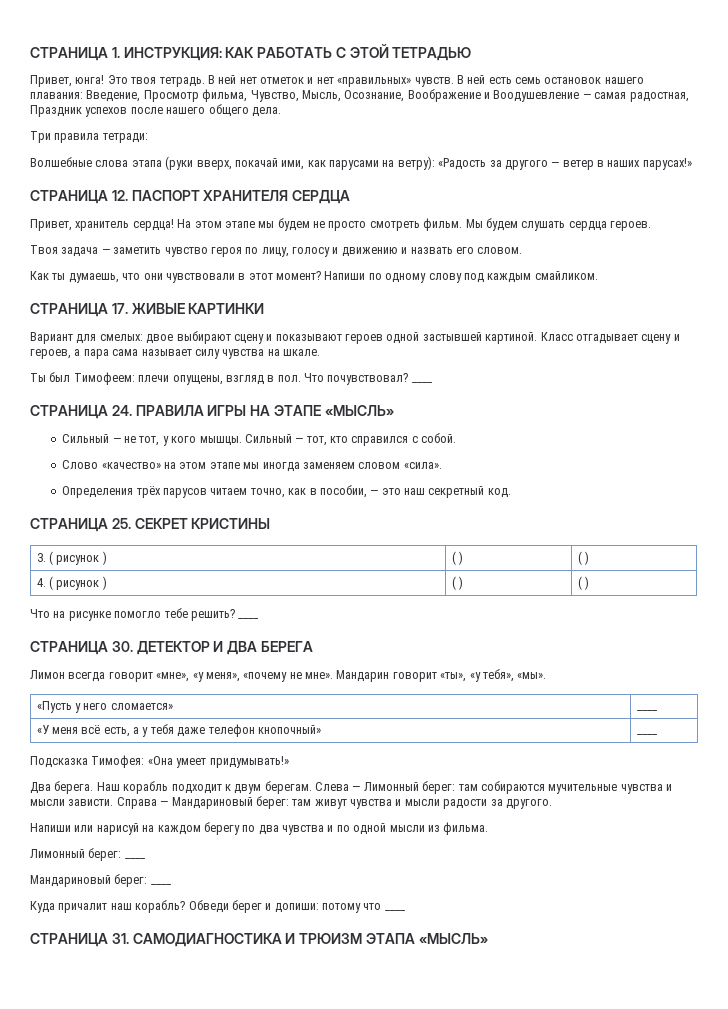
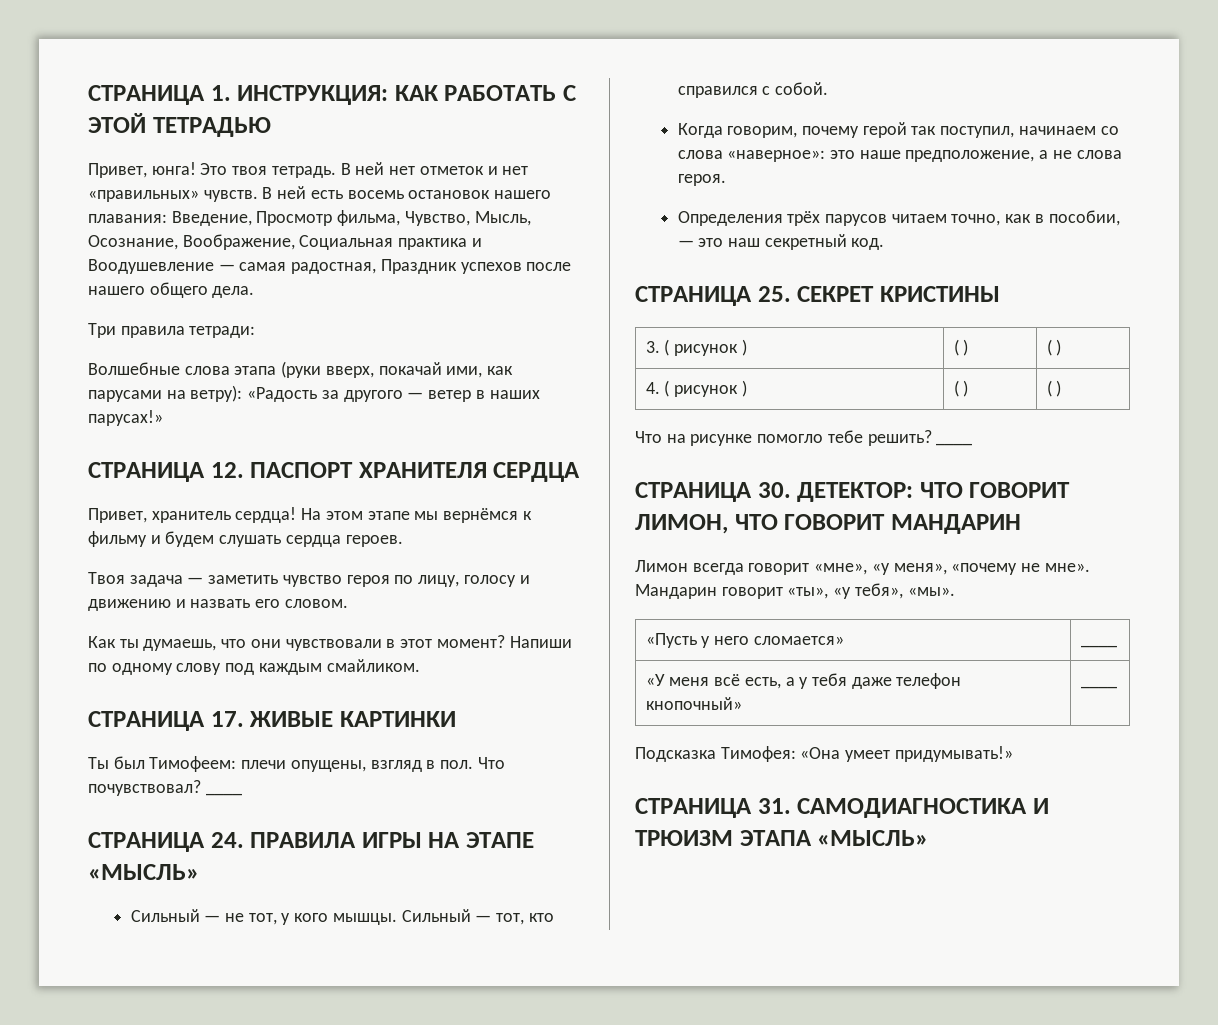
[515,77,541,84] семь -> [347,190,404,199] восемь
[407,89,481,102] Воображение -> [182,234,468,250] Воображение, Социальная практика
[277,218,483,231] будем не просто смотреть фильм. Мы -> [443,508,532,523] [88,531,161,547] вернёмся к фильму и
[30,331,680,344] [30,349,320,359] // Вариант для смелых: двое выбирают сцену и показывают героев одной застывшей картиной. Класс отгадывает сцену и героев, а пара сама называет силу чувства на шкале. -> (456, 719) none
[62,460,442,472] Слово «качество» на этом этапе мы иногда заменяем словом «сила». -> [677,122,1119,138] [677,150,1122,162] [677,174,726,186] Когда говорим, почему герой так поступил, начинаем со слова «наверное»: это наше предположение, а не слова героя.
[136,641,313,655] ДЕТЕКТОР И ДВА БЕРЕГА -> [797,482,1071,502] [635,514,1021,534] ДЕТЕКТОР: ЧТО ГОВОРИТ ЛИМОН, ЧТО ГОВОРИТ МАНДАРИН
[30,781,672,794] [30,796,552,809] [30,822,489,835] [30,848,145,861] [30,874,171,887] [30,900,382,913] [384,910,405,911] // Два берега. Наш корабль подходит к двум берегам. Слева — Лимонный берег: там собираются мучительные чувства и мысли зависти. Справа — Мандариновый берег: там живут чувства и мысли радости за другого. // Напиши или нарисуй на каждом берегу по два чувства и по одной мысли из фильма. // Лимонный берег: ____ // Мандариновый берег: ____ // Куда причалит наш корабль? Обведи берег и допиши: потому что ____ -> (1013, 754) none

